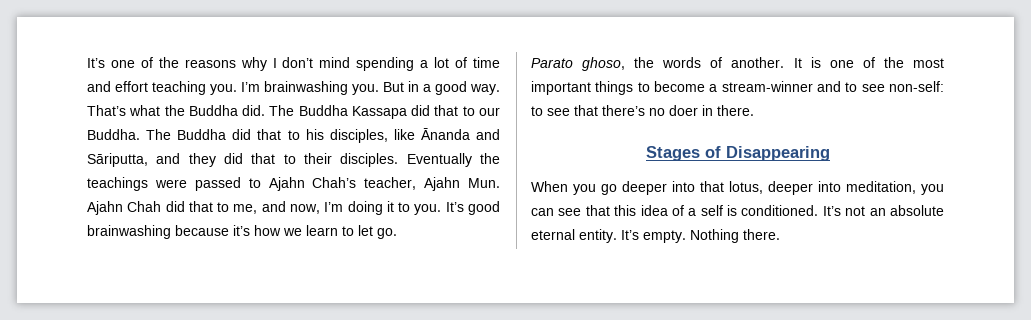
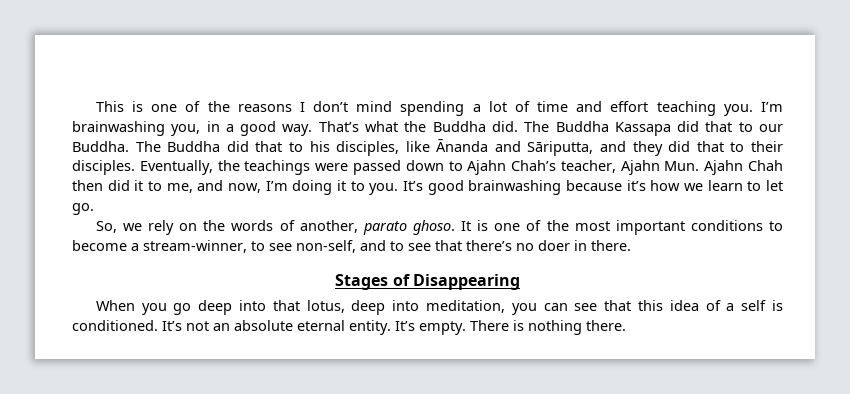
[87,58,105,68] It’s -> [95,101,144,112] This is
[240,57,267,71] why -> (292, 108) none
[352,82,404,95] you. But -> [171,124,201,136] you,
[406,153,472,167] Eventually -> [139,160,213,175] Eventually,
(241, 184) none -> [405,160,444,171] down
[165,201,213,212] did that -> [72,180,144,191] then did it
[531,57,785,71] Parato ghoso, the words of another. -> [95,220,455,235] So, we rely on the words of another, parato ghoso.
[595,81,634,95] things -> [690,220,763,231] conditions
[721,81,944,92] stream-winner and to see non-self: -> [143,240,386,253] stream-winner, to see non-self, and
[622,181,667,195] deeper -> [198,300,233,315] deep
[768,181,813,195] deeper -> [351,300,386,315] deep
[690,229,739,243] Nothing -> [470,320,582,335] There is nothing

